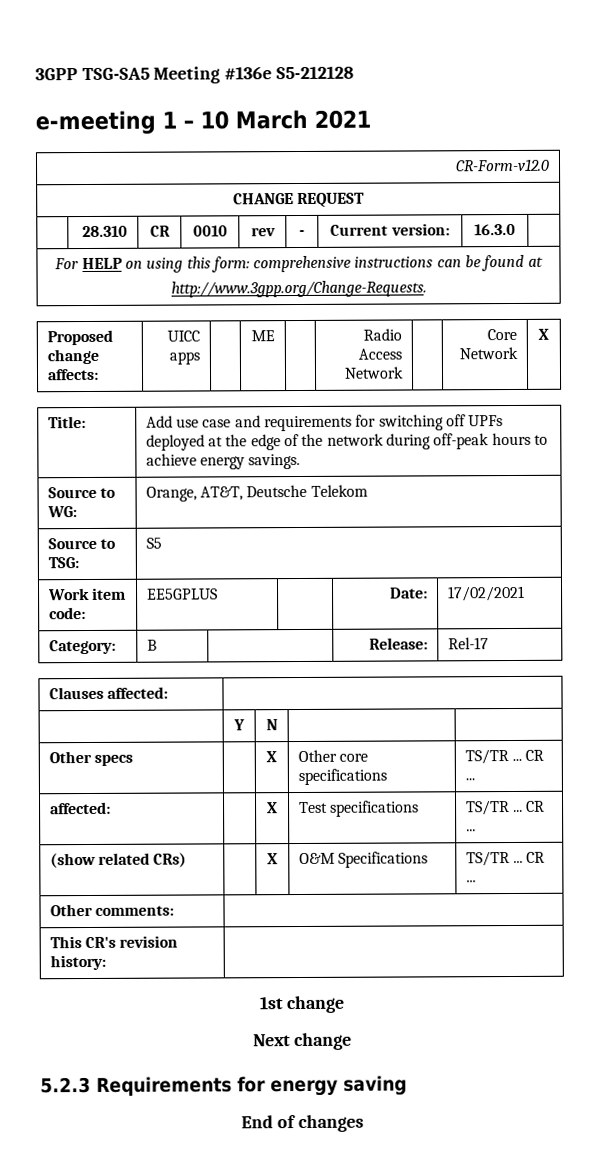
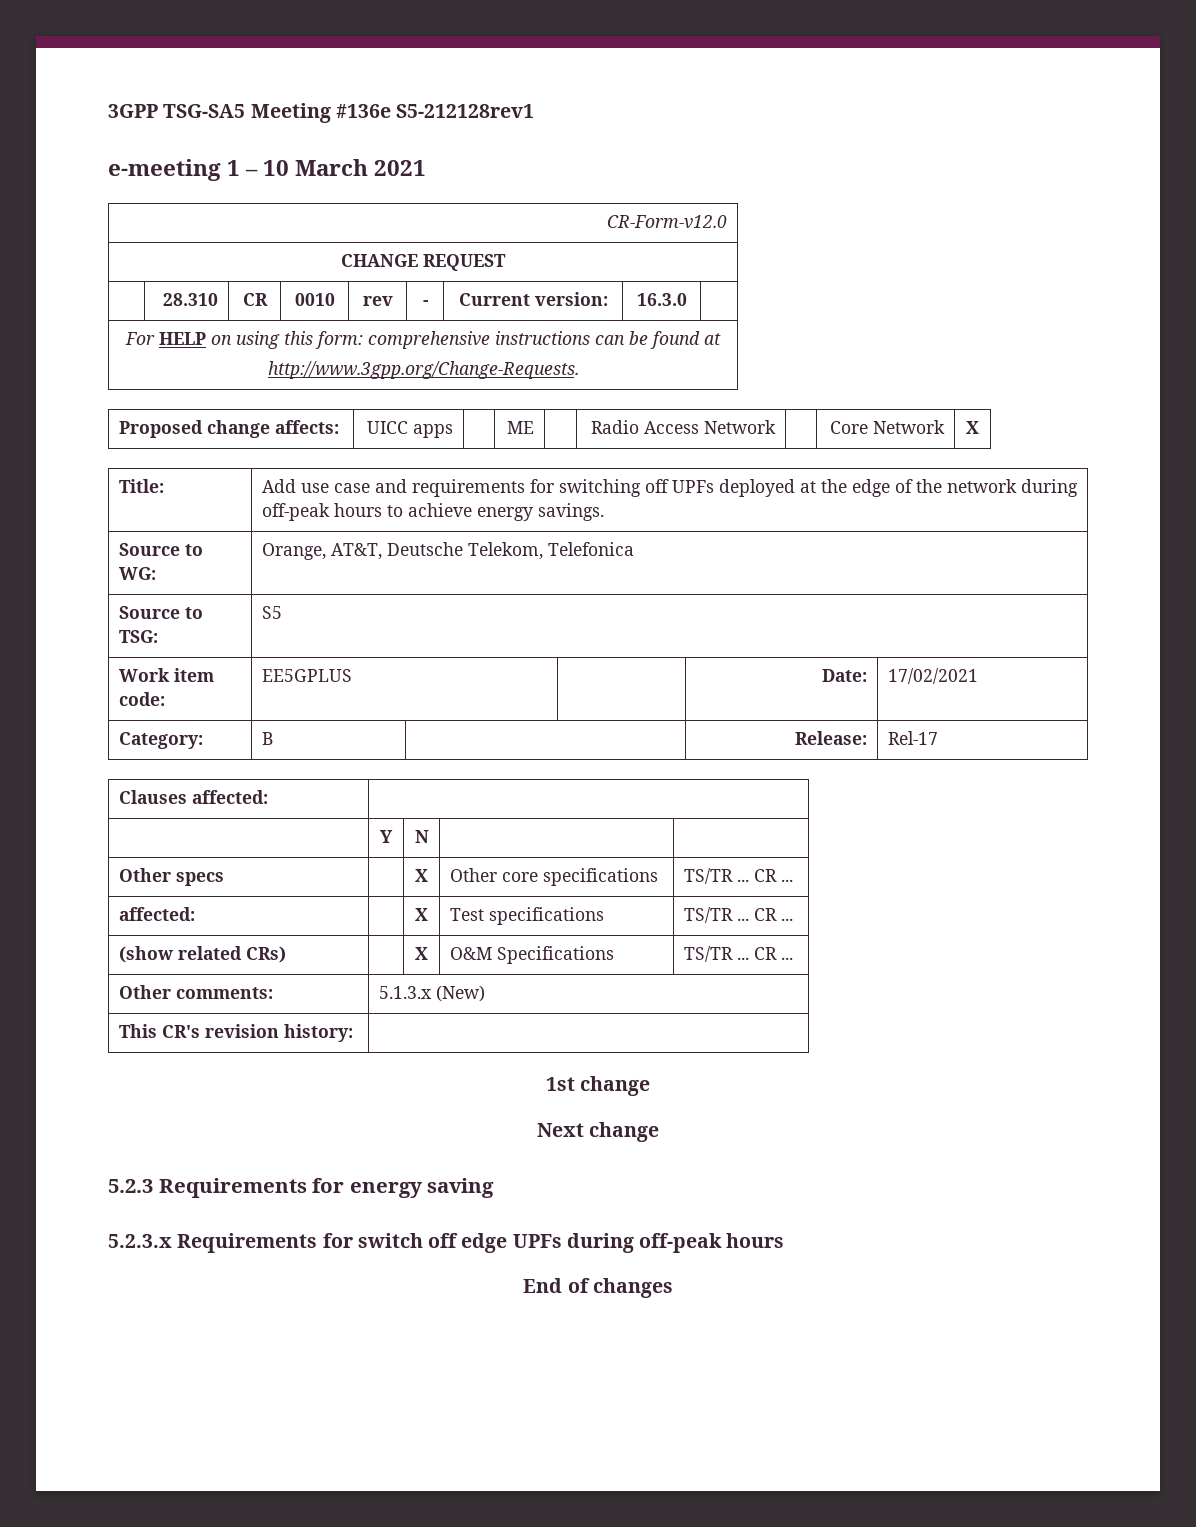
[275,65,354,80] S5-212128 -> [396,104,535,118] S5-212128rev1
[310,484,368,497] Telekom -> [467,542,634,560] Telekom, Telefonica
(174, 910) none -> [378,985,485,1002] 5.1.3.x (New)
(407, 1085) none -> [108,1233,785,1253] // 5.2.3.x Requirements for switch off edge UPFs during off-peak hours

